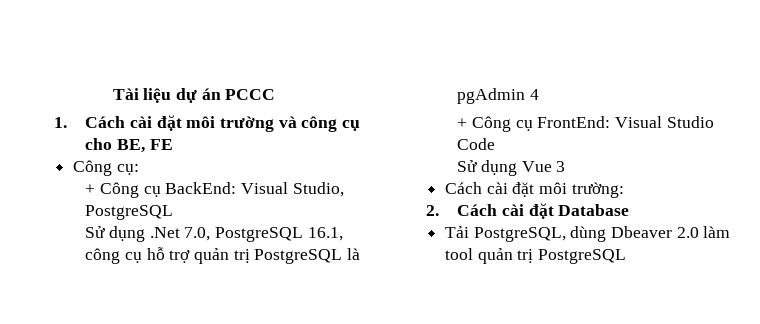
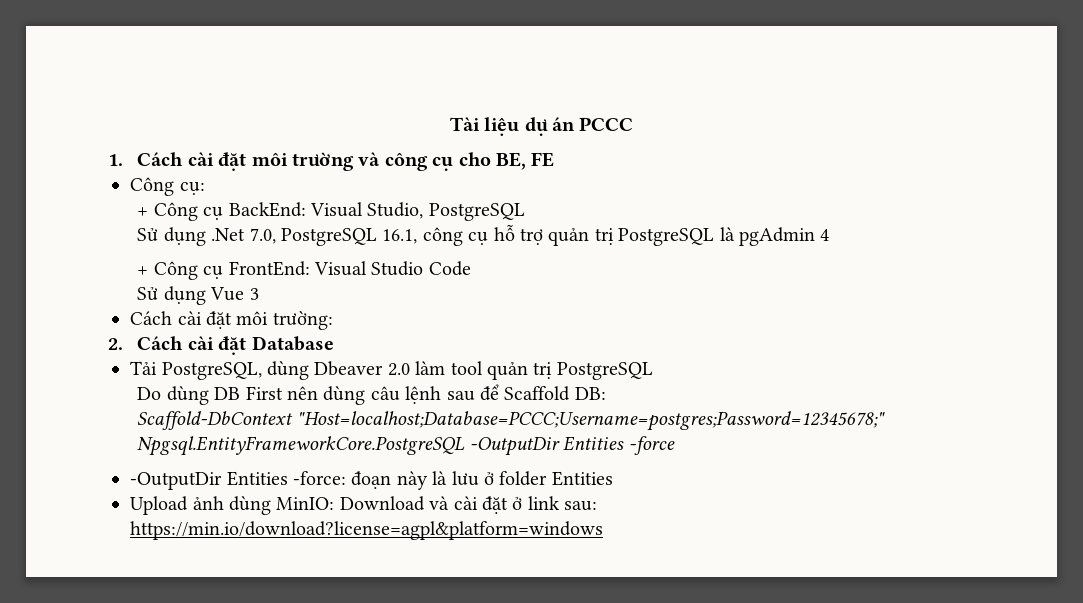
(626, 256) none -> [137,384,606,405] [137,411,885,431] [137,436,675,456] [130,471,613,490] [130,496,598,515] [130,521,604,540] // Do dùng DB First nên dùng câu lệnh sau để Scaffold DB: // Scaffold-DbContext "Host=localhost;Database=PCCC;Username=postgres;Password=12345678;" Npgsql.EntityFrameworkCore.PostgreSQL -OutputDir Entities -force // -OutputDir Entities -force: đoạn này là lưu ở folder Entities // Upload ảnh dùng MinIO: Download và cài đặt ở link sau: https://min.io/download?license=agpl&platform=windows

